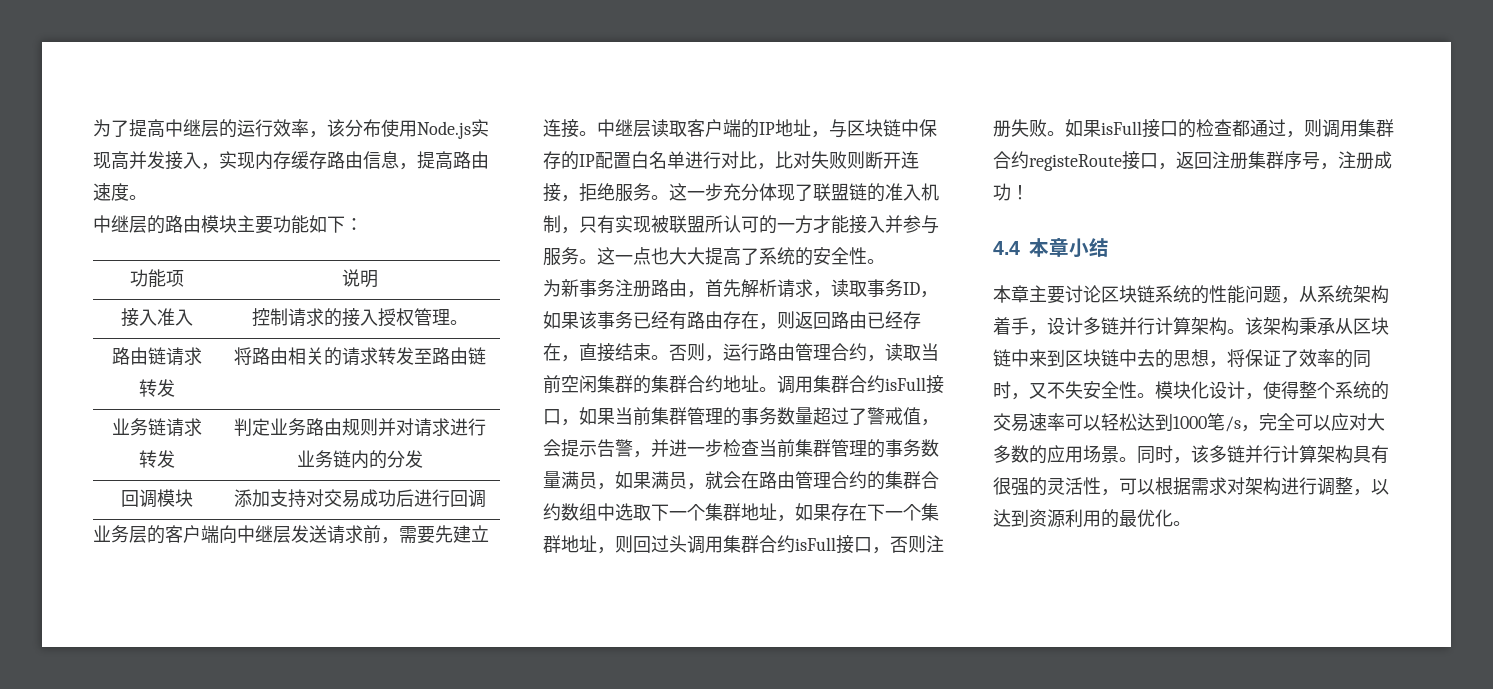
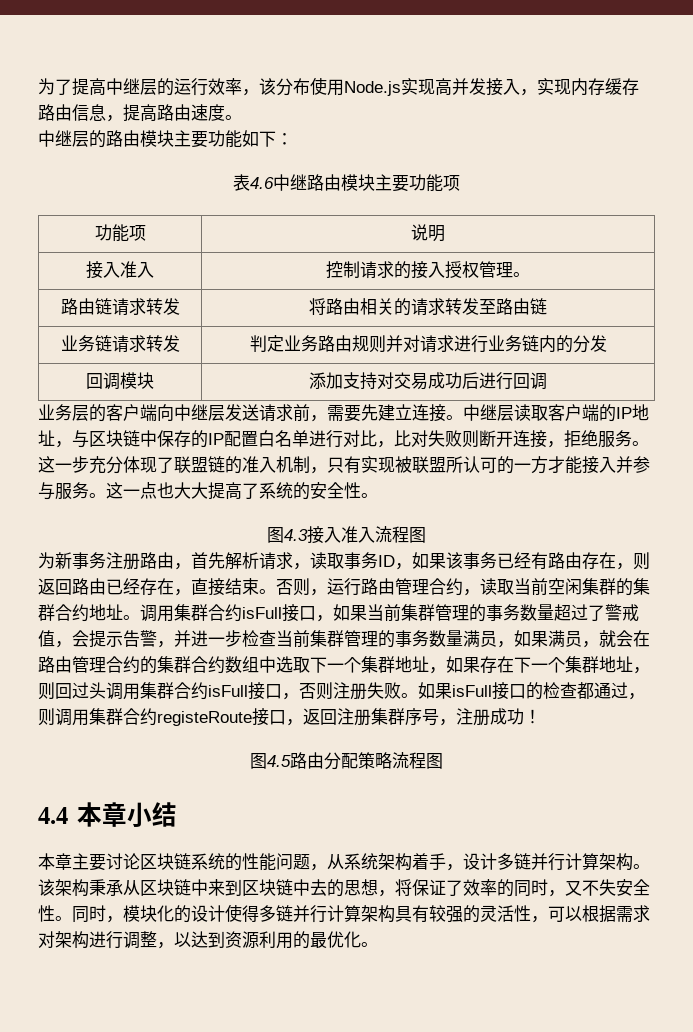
(363, 224) none -> [233,174,460,192] // 表4.6中继路由模块主要功能项
(885, 261) none -> [267,526,426,544] // 图4.3接入准入流程图
(1029, 192) none -> [250,752,443,770] // 图4.5路由分配策略流程图
[1155,381,1389,400] [993,413,1385,432] [993,445,1209,464] 模块化设计，使得整个系统的交易速率可以轻松达到1000笔/s，完全可以应对大多数的应用场景。同时，该 -> [72,904,259,923] 同时，模块化的设计使得
[993,477,1011,495] 很 -> [429,905,446,922] 较

